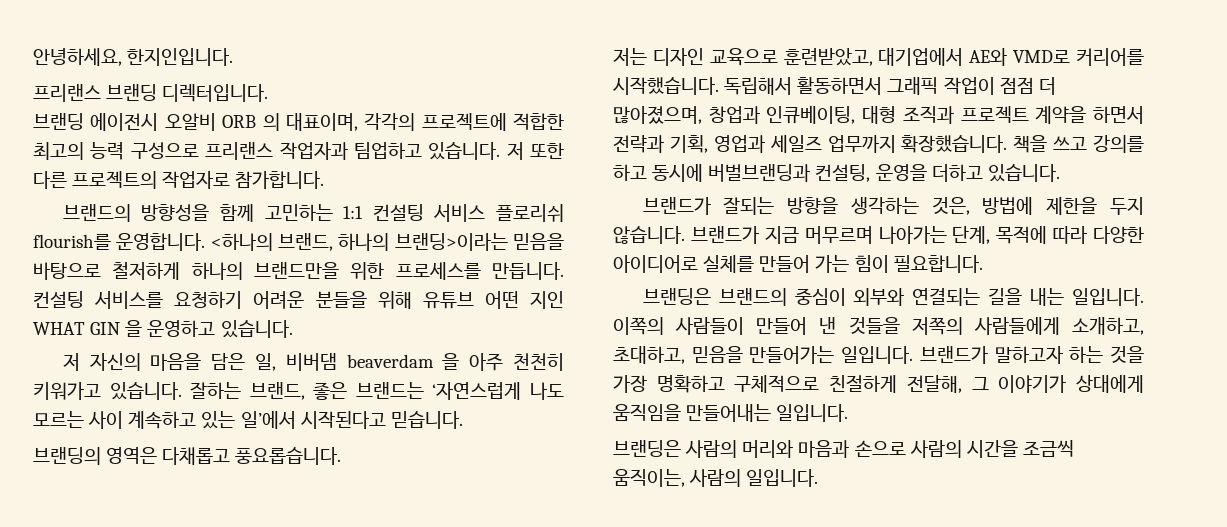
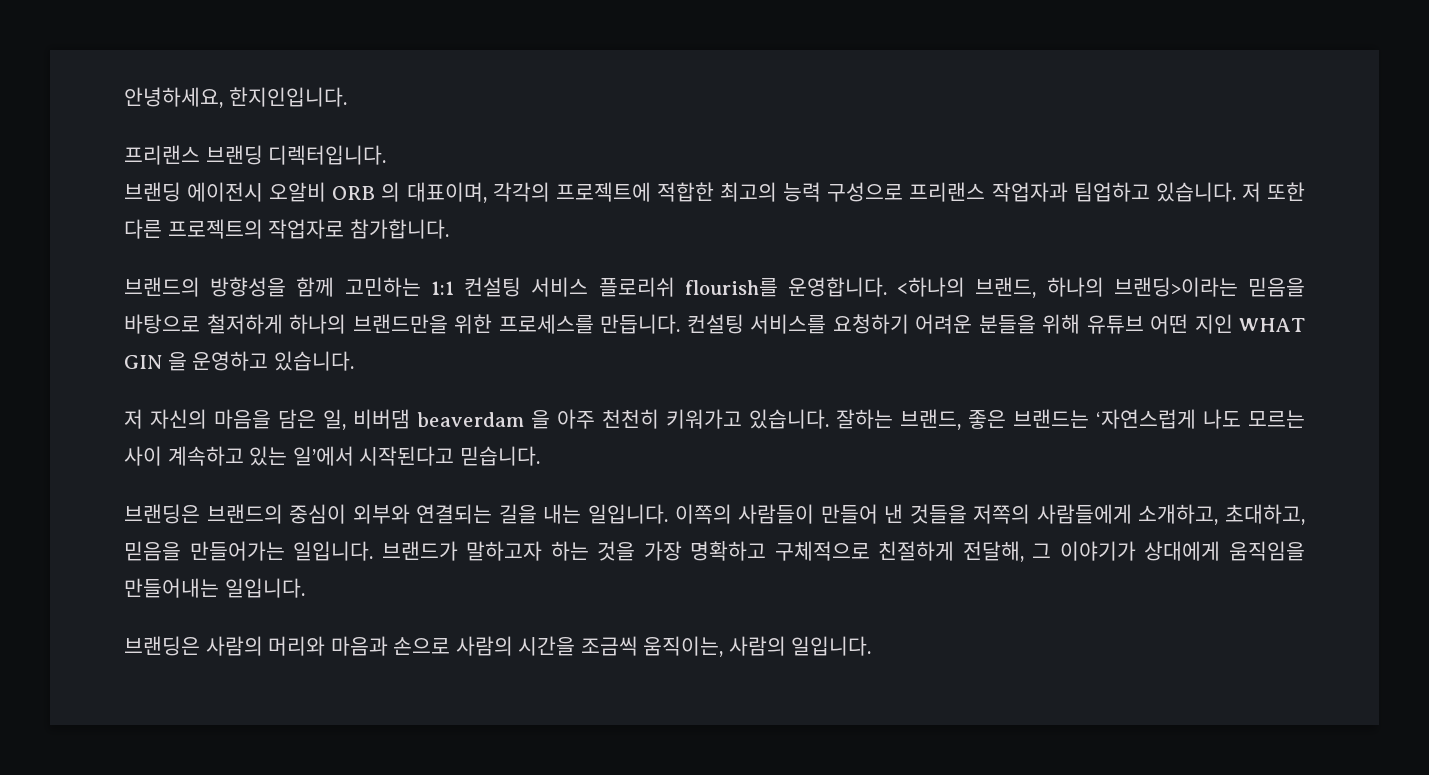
[33,447,342,465] [613,48,1144,66] [613,77,1056,95] [613,105,1144,124] [613,135,1144,153] [613,164,1060,182] [642,197,1144,215] [613,226,1144,244] [613,255,983,273] // 브랜딩의 영역은 다채롭고 풍요롭습니다. // 저는 디자인 교육으로 훈련받았고, 대기업에서 AE와 VMD로 커리어를 시작했습니다. 독립해서 활동하면서 그래픽 작업이 점점 더 많아졌으며, 창업과 인큐베이팅, 대형 조직과 프로젝트 계약을 하면서 전략과 기획, 영업과 세일즈 업무까지 확장했습니다. 책을 쓰고 강의를 하고 동시에 버벌브랜딩과 컨설팅, 운영을 더하고 있습니다. // 브랜드가 잘되는 방향을 생각하는 것은, 방법에 제한을 두지 않습니다. 브랜드가 지금 머무르며 나아가는 단계, 목적에 따라 다양한 아이디어로 실체를 만들어 가는 힘이 필요합니다. -> (540, 456) none

